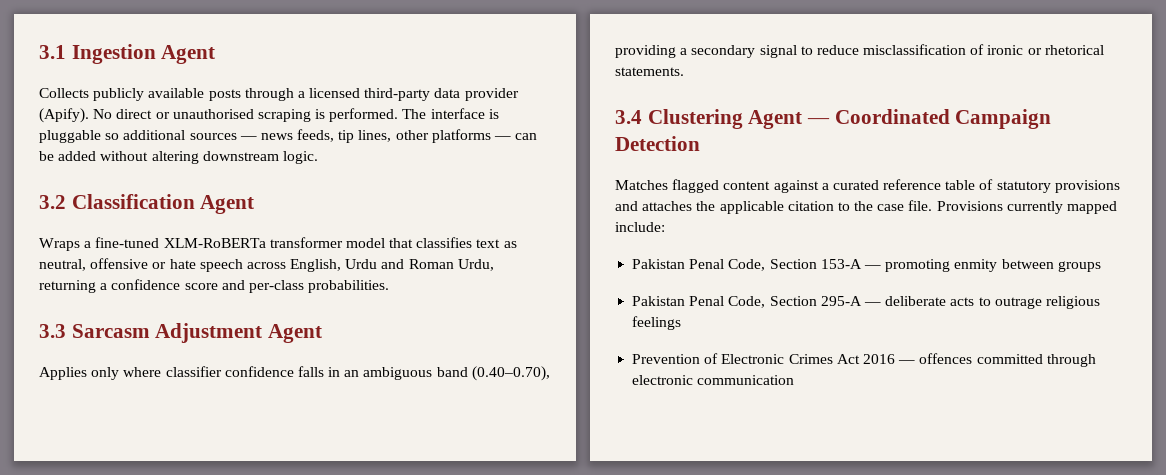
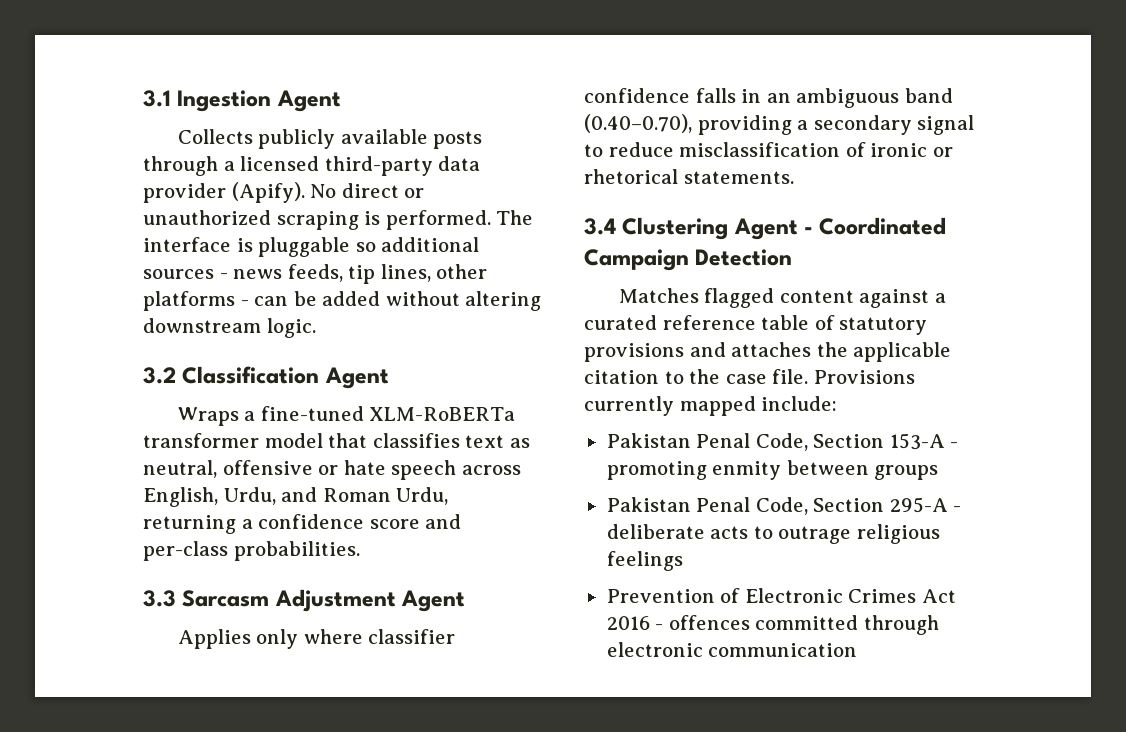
[172,109,254,119] unauthorised -> [143,210,271,225] unauthorized
[239,136,257,140] — -> [219,273,228,279] -
[494,136,512,140] — -> [240,300,249,306] -
[345,259,378,269] Urdu -> [223,487,276,505] Urdu,
[807,118,831,124] — -> [804,227,814,234] -
[863,265,881,269] — -> [950,442,959,448] -
[863,302,881,306] — -> [953,506,962,512] -
[898,360,916,364] — -> [655,624,664,630] -

